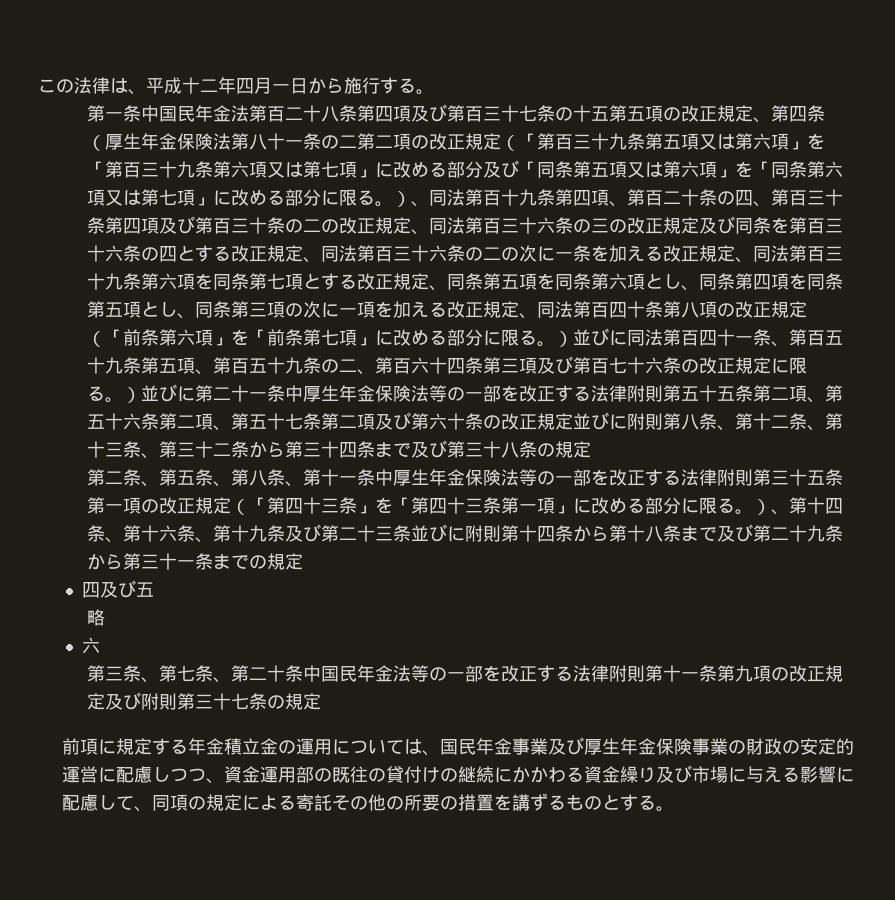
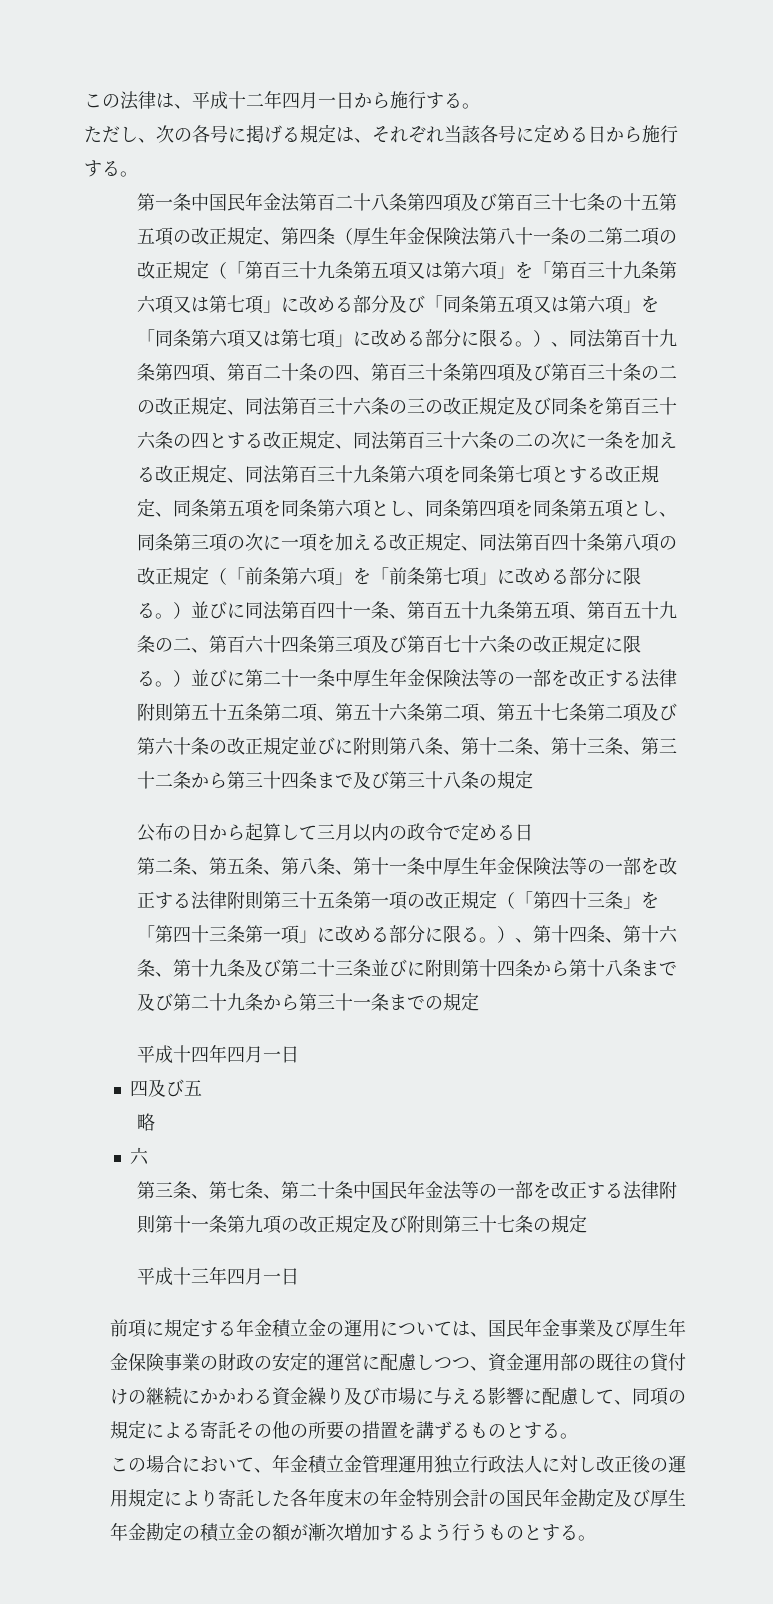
(434, 92) none -> [84,124,678,144] [84,160,138,177] // ただし、次の各号に掲げる規定は、それぞれ当該各号に定める日から施行する。
(591, 449) none -> [136,822,533,842] // 公布の日から起算して三月以内の政令で定める日
(303, 561) none -> [136,1044,299,1063] // 平成十四年四月一日
(321, 701) none -> [136,1266,299,1285] // 平成十三年四月一日
(675, 809) none -> [110,1454,687,1474] [110,1488,687,1508] [110,1522,597,1542] // この場合において、年金積立金管理運用独立行政法人に対し改正後の運用規定により寄託した各年度末の年金特別会計の国民年金勘定及び厚生年金勘定の積立金の額が漸次増加するよう行うものとする。

